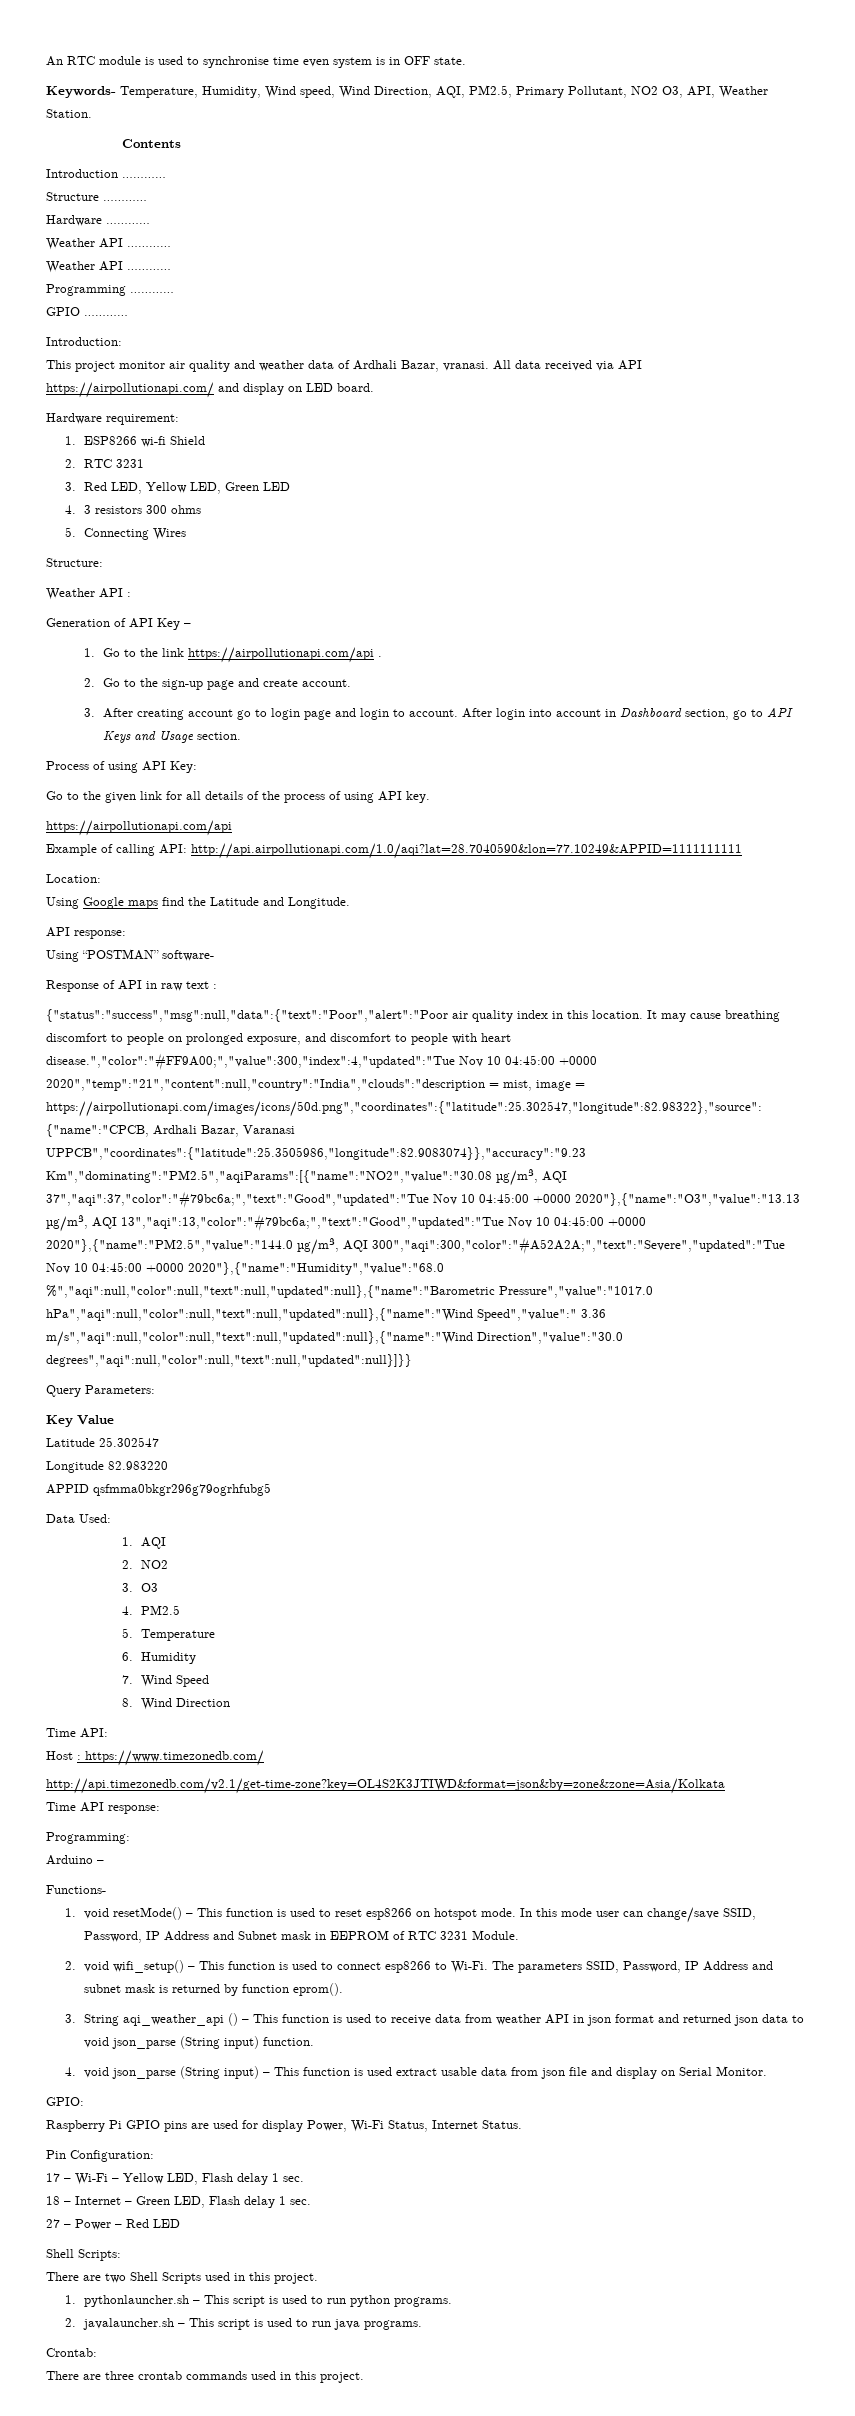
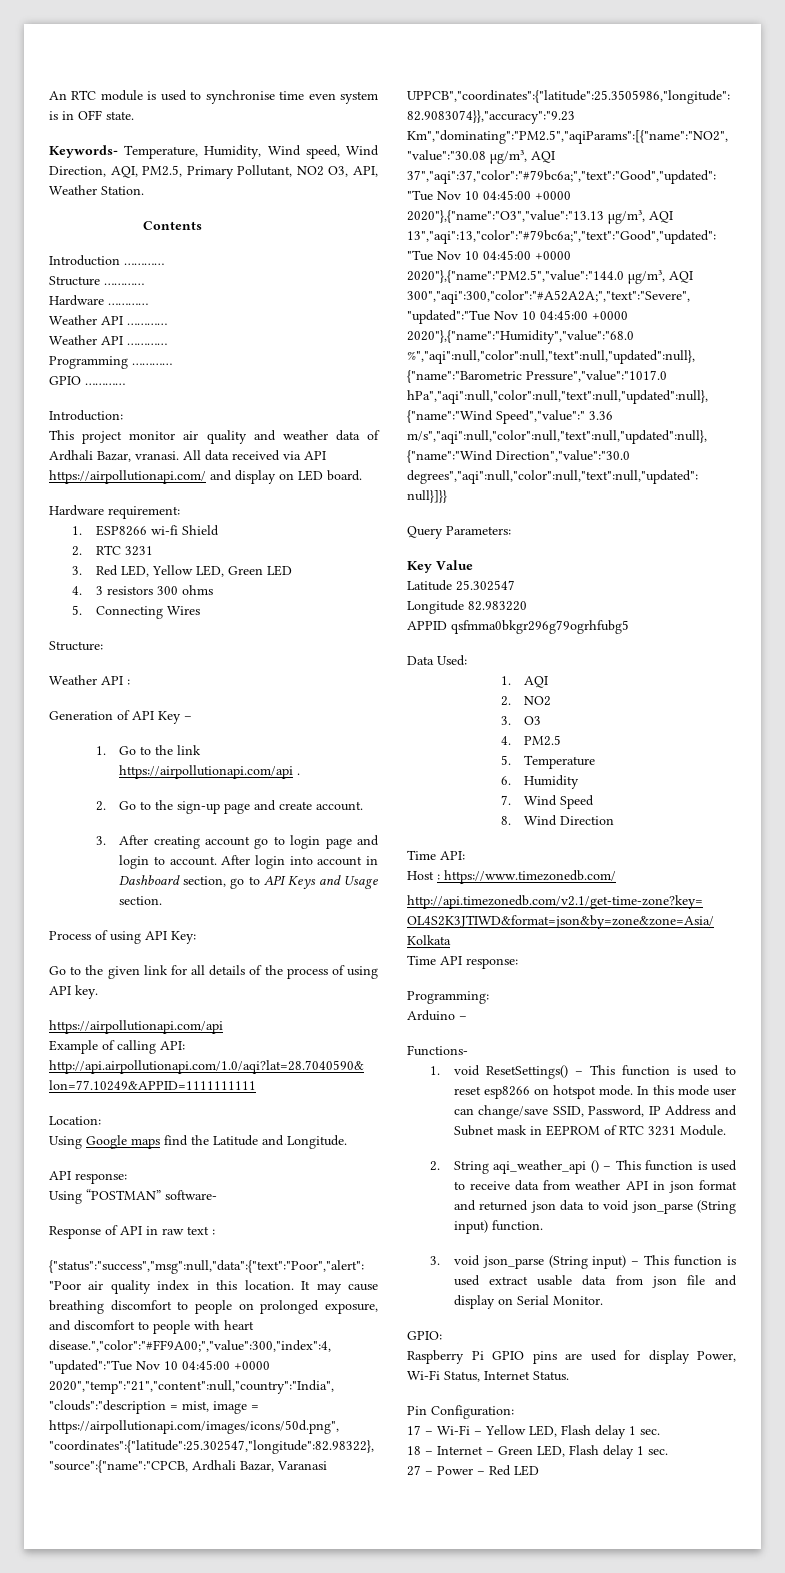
[112,1907,182,1920] resetMode() -> [485,1065,568,1079] ResetSettings()
[83,1960,773,1973] [83,1983,343,1996] [64,2014,76,2023] void wifi_setup() – This function is used to connect esp8266 to Wi-Fi. The parameters SSID, Password, IP Address and subnet mask is returned by function eprom(). // 3. -> (441, 1166) none
[64,2067,76,2076] 4. -> [430,1256,441,1265] 3.
[46,2249,121,2261] [46,2272,318,2284] [64,2295,452,2307] [64,2318,422,2330] [46,2348,97,2357] [46,2371,364,2383] // Shell Scripts: // There are two Shell Scripts used in this project. // 1. pythonlauncher.sh – This script is used to run python programs. // 2. javalauncher.sh – This script is used to run java programs. // Crontab: // There are three crontab commands used in this project. -> (539, 1470) none

